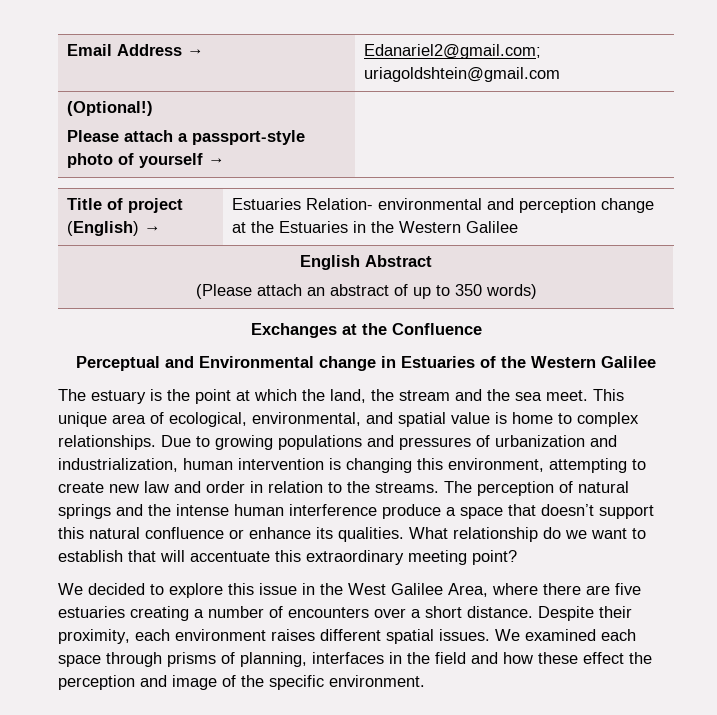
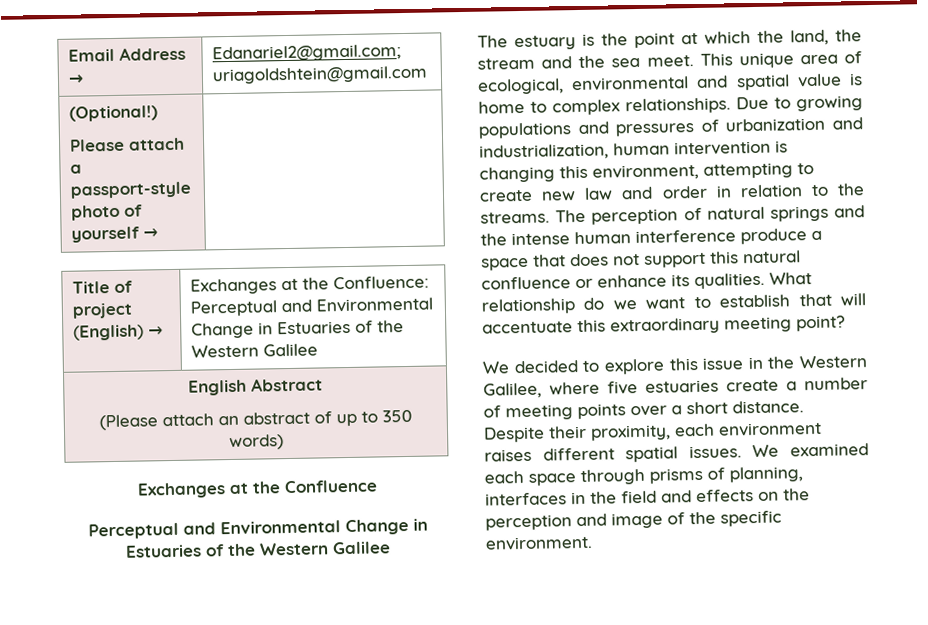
[231,198,654,213] [231,221,366,233] Estuaries Relation- environmental and perception change at the Estuaries in -> [190,275,430,295] [190,297,434,317] [191,320,374,339] Exchanges at the Confluence: Perceptual and Environmental Change in Estuaries of
[319,356,376,371] change -> [344,518,409,536] Change
[252,412,361,426] environmental, -> [572,76,690,92] environmental
[541,504,594,516] doesn’t -> [570,253,640,267] does not
[348,583,610,597] West Galilee Area, where there are -> [799,355,867,369] [483,381,600,399] Western Galilee, where
[130,606,189,621] creating -> [726,379,779,392] create
[288,607,369,618] encounters -> [505,403,626,421] meeting points
[503,652,624,664] how these effect -> [696,489,779,503] effects on

